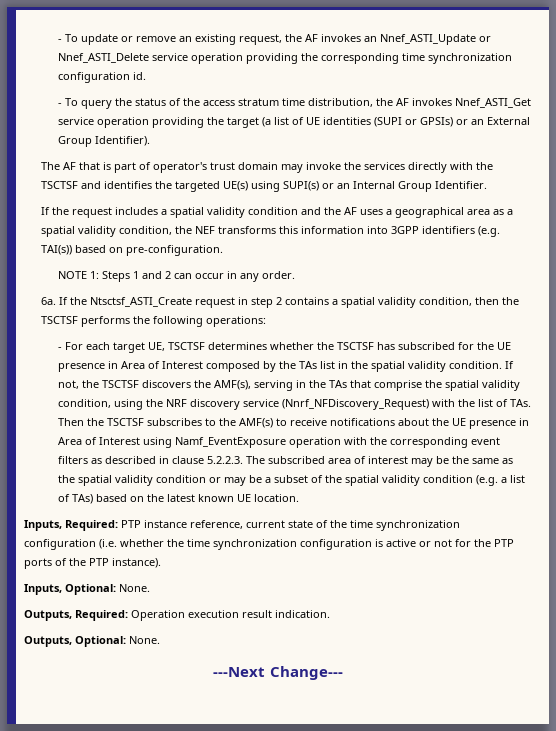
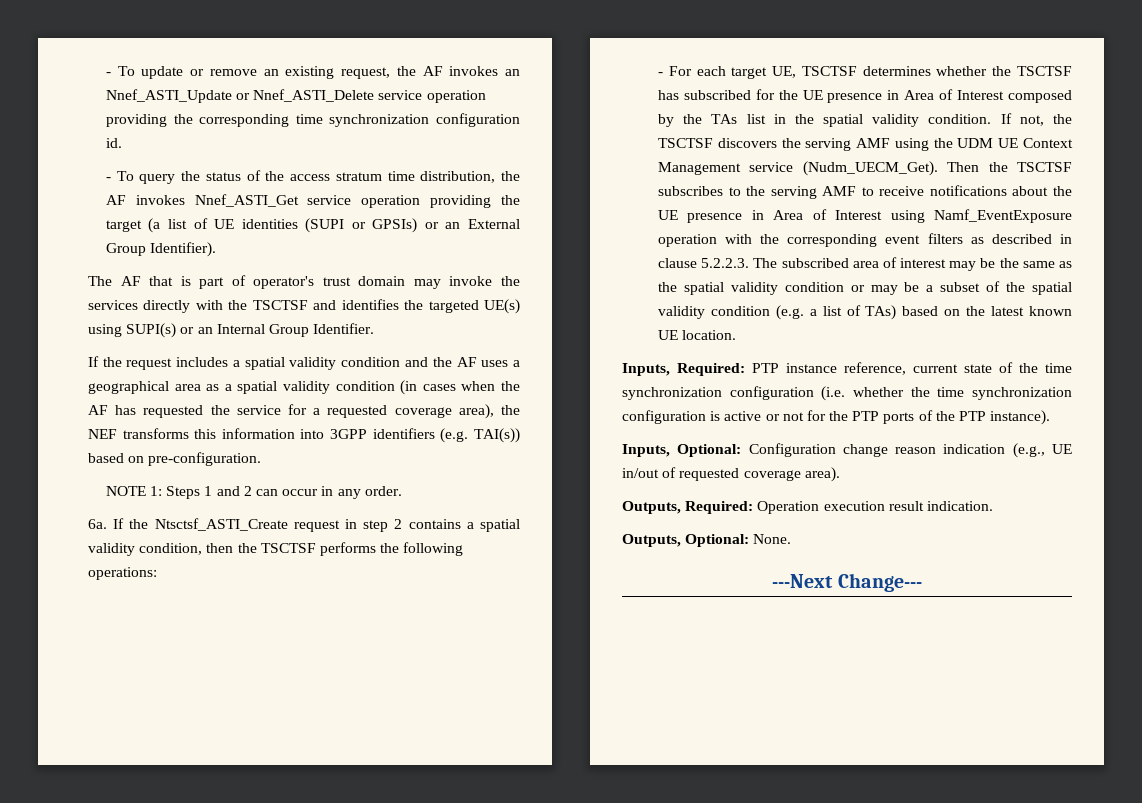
[119,226,173,235] condition, -> [335,380,520,395] [87,404,494,419] condition (in cases when the AF has requested the service for a requested coverage area),
[214,380,521,391] [58,399,532,410] AMF(s), serving in the TAs that comprise the spatial validity condition, using the NRF discovery service (Nnrf_NFDiscovery_Request) with the list of TAs. -> [805,138,1073,151] [657,161,938,176] serving AMF using the UDM UE Context Management service (Nudm_UECM_Get).
[239,418,274,428] AMF(s) -> [770,186,857,199] serving AMF
[119,584,150,592] None. -> [748,443,1072,458] [622,467,840,482] Configuration change reason indication (e.g., UE in/out of requested coverage area).

